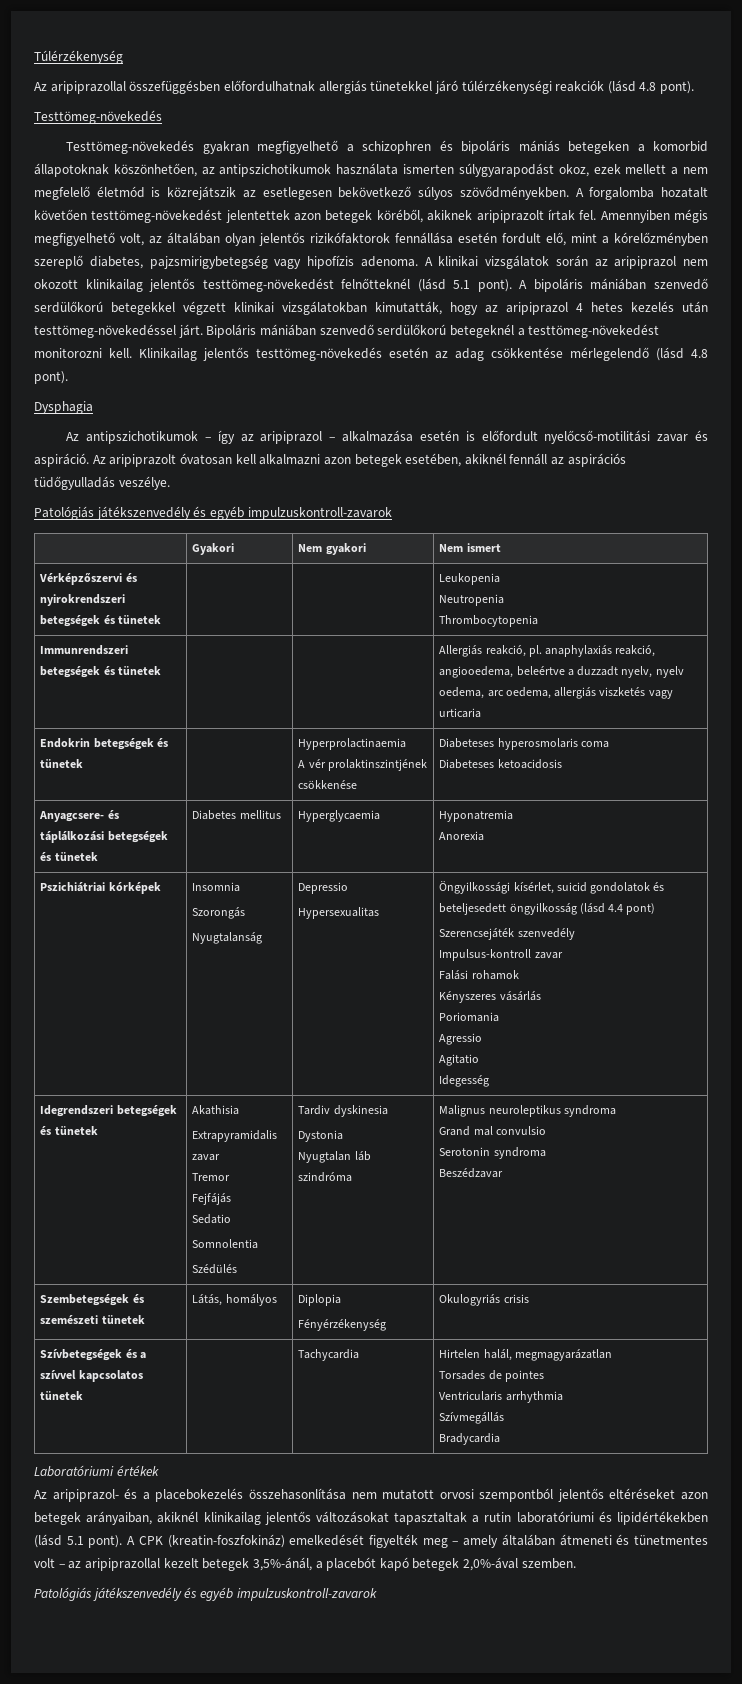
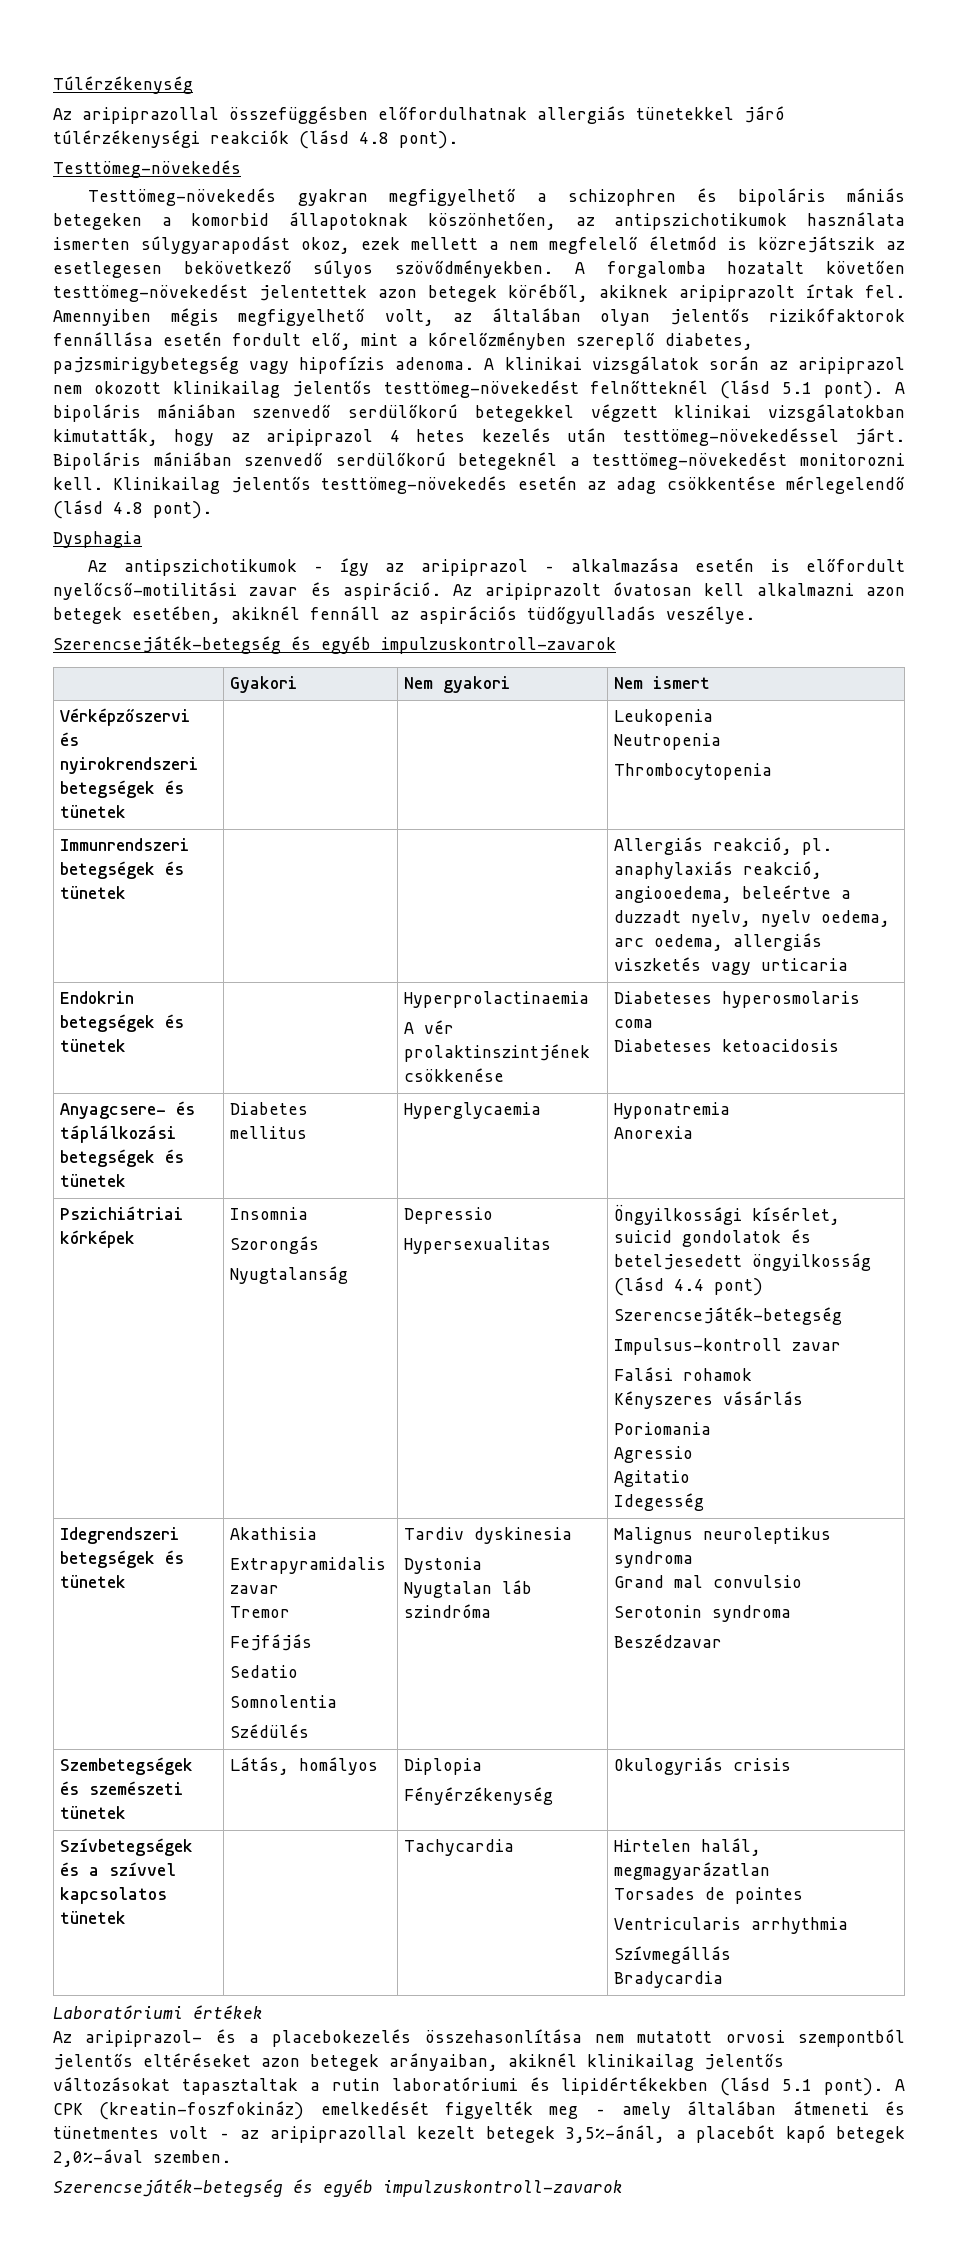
[34,506,191,520] Patológiás játékszenvedély -> [53,636,281,654] Szerencsejáték-betegség
[439,928,575,940] Szerencsejáték szenvedély -> [614,1307,843,1325] Szerencsejáték-betegség
[34,1587,182,1601] Patológiás játékszenvedély -> [53,2179,283,2197] Szerencsejáték-betegség

